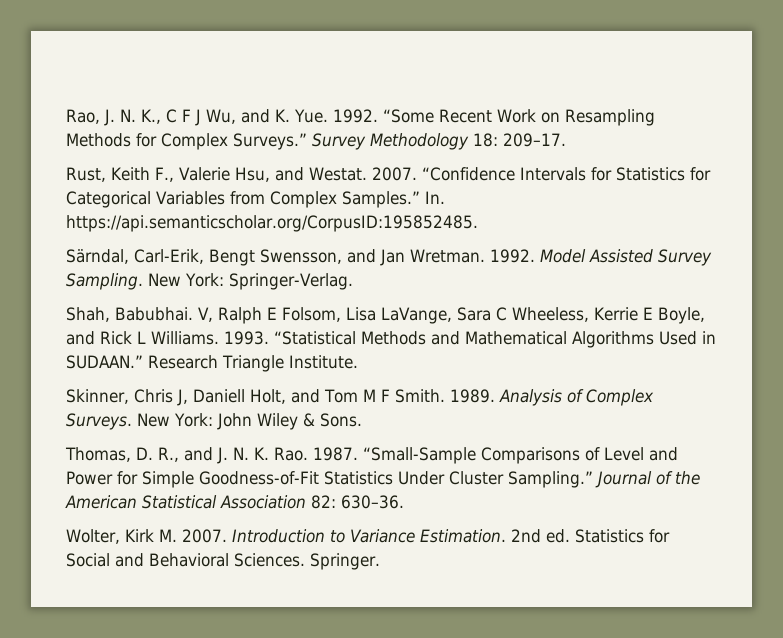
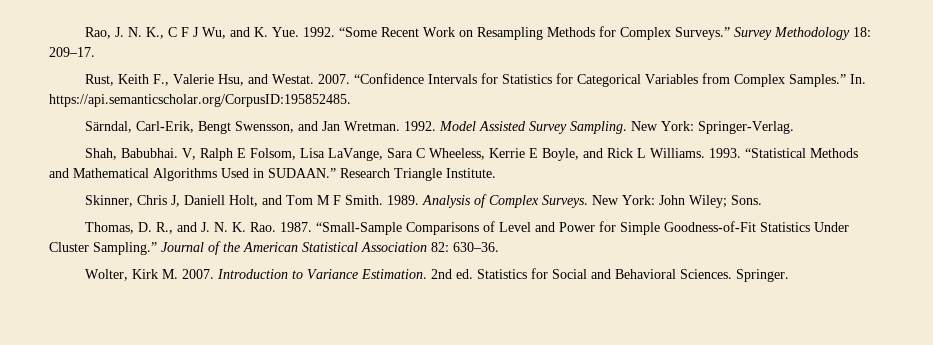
[256,413,315,430] Wiley & -> [688,195,727,208] Wiley;

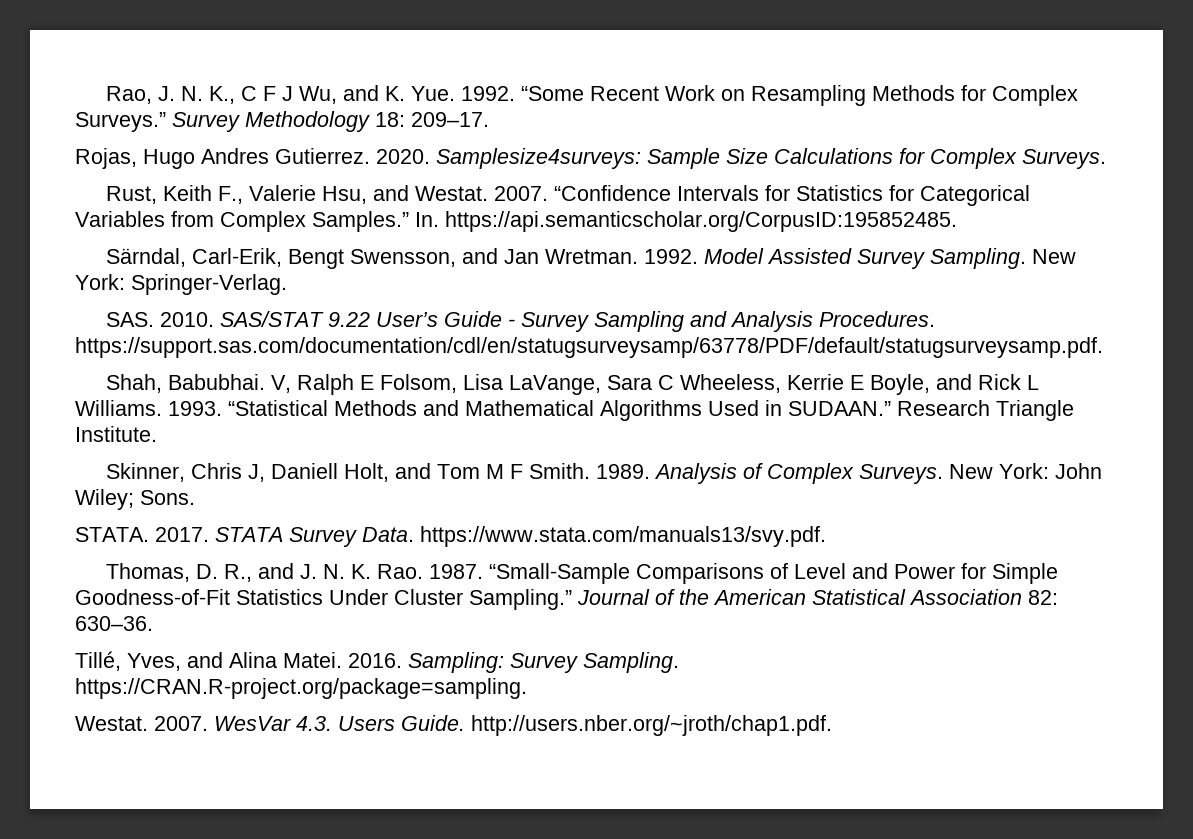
(95, 52) none -> [75,148,1106,169] // Rojas, Hugo Andres Gutierrez. 2020. Samplesize4surveys: Sample Size Calculations for Complex Surveys.
(794, 127) none -> [106,311,936,332] [75,337,1103,358] // SAS. 2010. SAS/STAT 9.22 User’s Guide - Survey Sampling and Analysis Procedures. https://support.sas.com/documentation/cdl/en/statugsurveysamp/63778/PDF/default/statugsurveysamp.pdf.
(762, 200) none -> [75,526,826,547] // STATA. 2017. STATA Survey Data. https://www.stata.com/manuals13/svy.pdf.
[84,268,789,282] Wolter, Kirk M. 2007. Introduction to Variance Estimation. 2nd ed. Statistics for Social and Behavioral Sciences. Springer. -> [75,651,679,673] [75,678,527,699] [75,715,832,736] Tillé, Yves, and Alina Matei. 2016. Sampling: Survey Sampling. https://CRAN.R-project.org/package=sampling. // Westat. 2007. WesVar 4.3. Users Guide. http://users.nber.org/~jroth/chap1.pdf.

